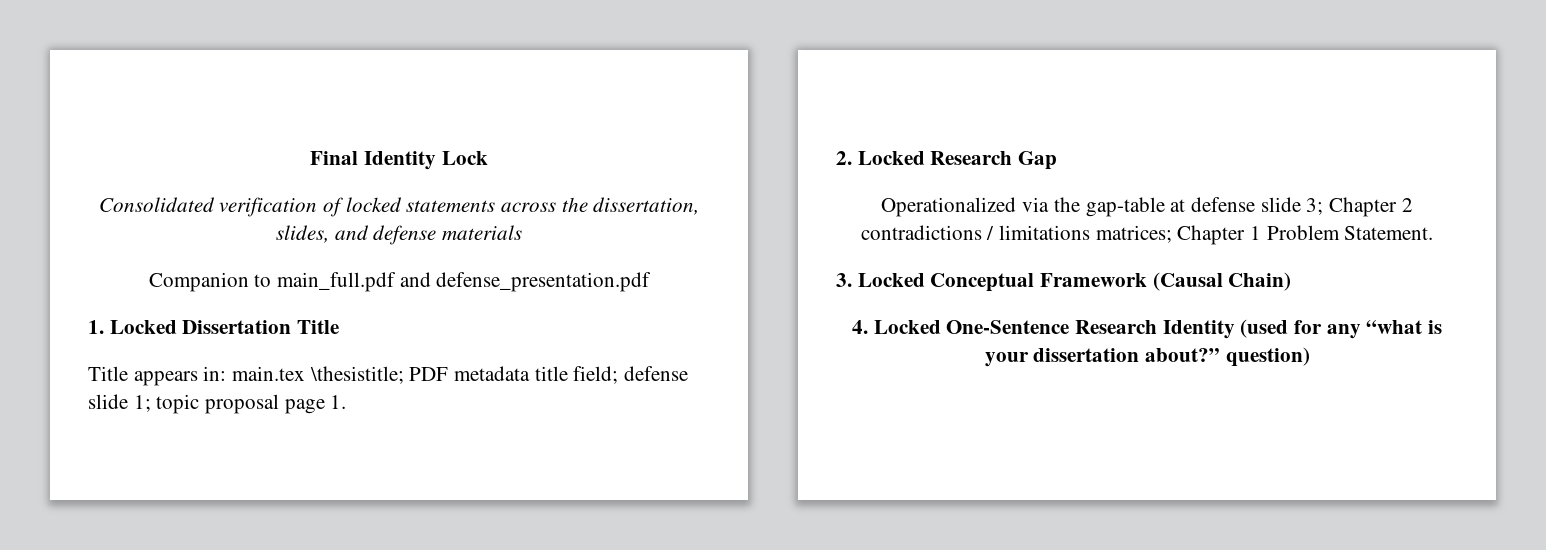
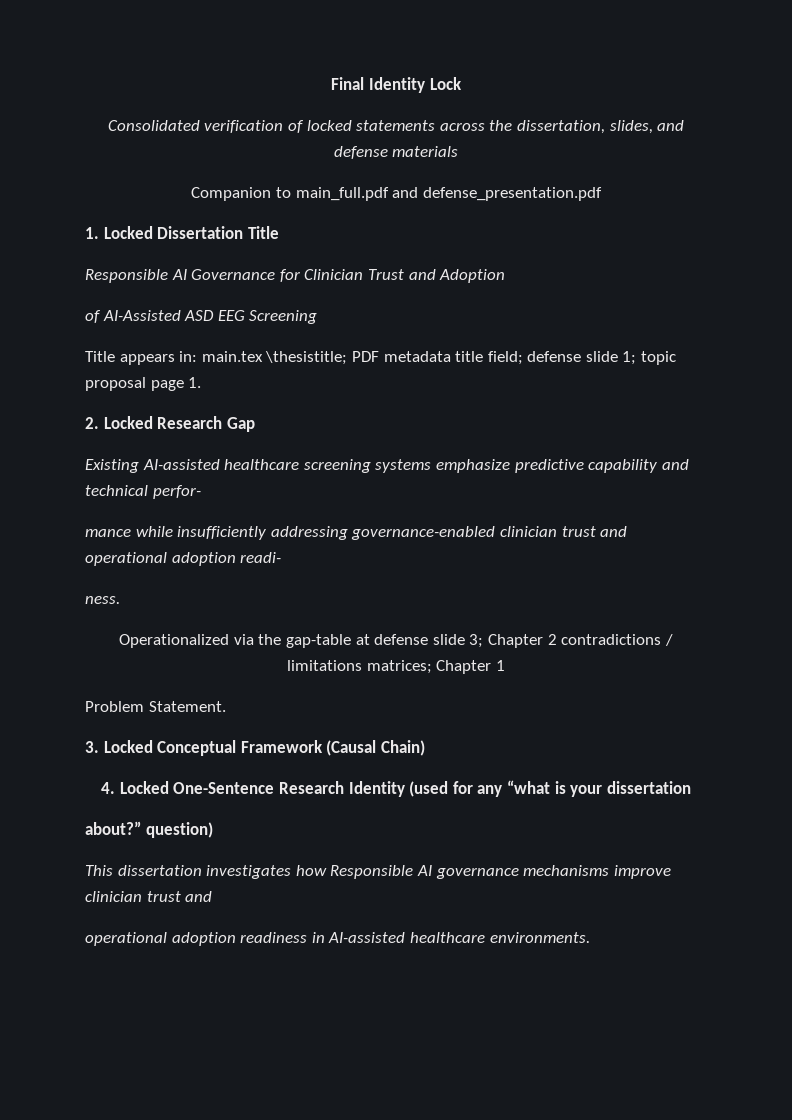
(340, 327) none -> [85,269,506,283] [85,310,318,324] // Responsible AI Governance for Clinician Trust and Adoption // of AI-Assisted ASD EEG Screening
(1058, 160) none -> [85,459,689,473] [85,485,201,499] [85,526,628,540] [85,552,282,566] [85,596,120,604] // Existing AI-assisted healthcare screening systems emphasize predictive capability and technical perfor- // mance while insufficiently addressing governance-enabled clinician trust and operational adoption readi- // ness.
(1262, 233) none -> (505, 665) //
(1140, 355) none -> (691, 787) //
(1310, 357) none -> [85,865,671,879] [85,891,213,902] [85,932,590,946] // This dissertation investigates how Responsible AI governance mechanisms improve clinician trust and // operational adoption readiness in AI-assisted healthcare environments.

